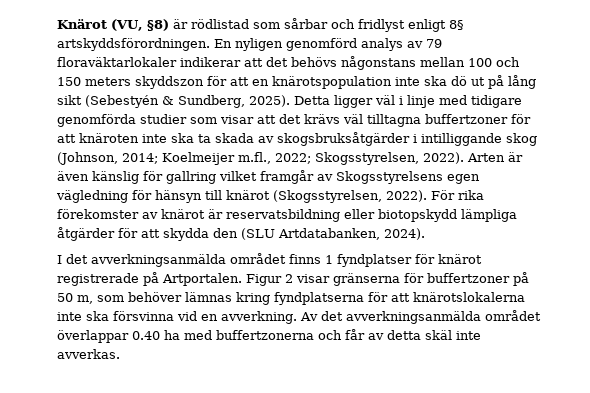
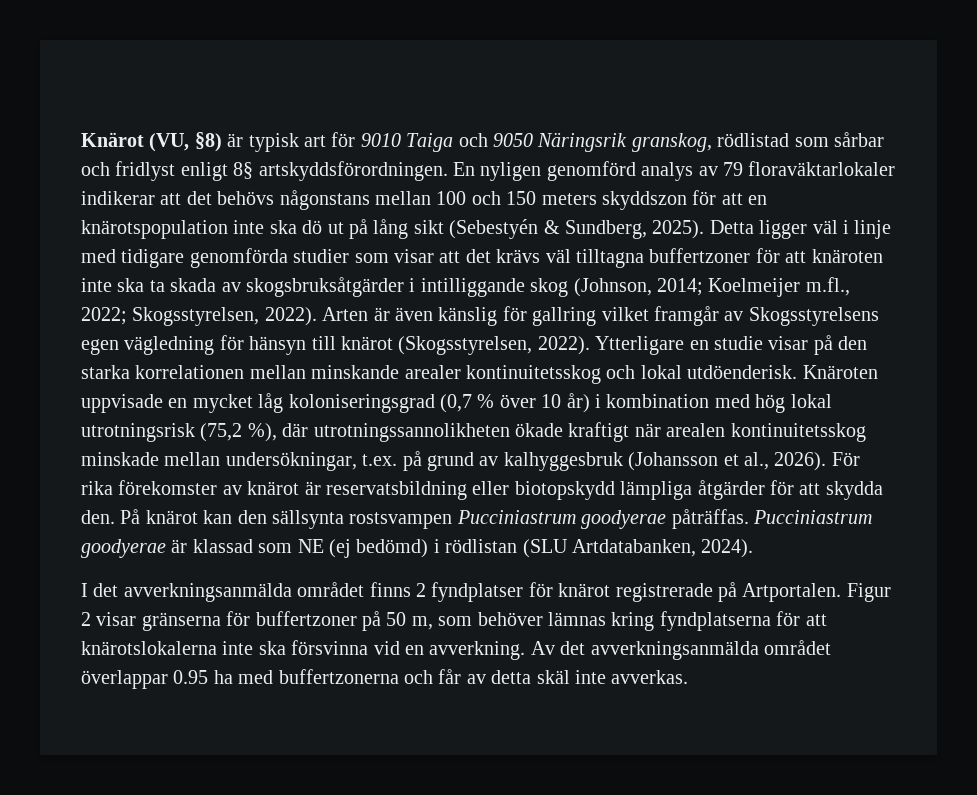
(188, 24) none -> [248,132,712,152] typisk art för 9010 Taiga och 9050 Näringsrik granskog,
(427, 196) none -> [595,335,868,355] [81,365,878,384] [81,393,832,413] [81,422,866,442] [81,451,827,471] Ytterligare en studie visar på den starka korrelationen mellan minskande arealer kontinuitetsskog och lokal utdöenderisk. Knäroten uppvisade en mycket låg koloniseringsgrad (0,7 % över 10 år) i kombination med hög lokal utrotningsrisk (75,2 %), där utrotningssannolikheten ökade kraftigt när arealen kontinuitetsskog minskade mellan undersökningar, t.ex. på grund av kalhyggesbruk (Johansson et al., 2026).
[213,228,238,238] den -> [81,509,872,529] [81,539,518,558] den. På knärot kan den sällsynta rostsvampen Pucciniastrum goodyerae påträffas. Pucciniastrum goodyerae är klassad som NE (ej bedömd) i rödlistan
[325,255,333,264] 1 -> [416,583,426,597] 2
[132,331,160,340] 0.40 -> [173,670,209,684] 0.95

